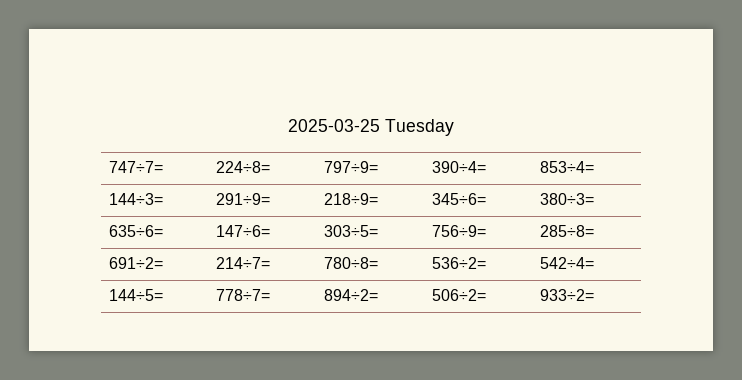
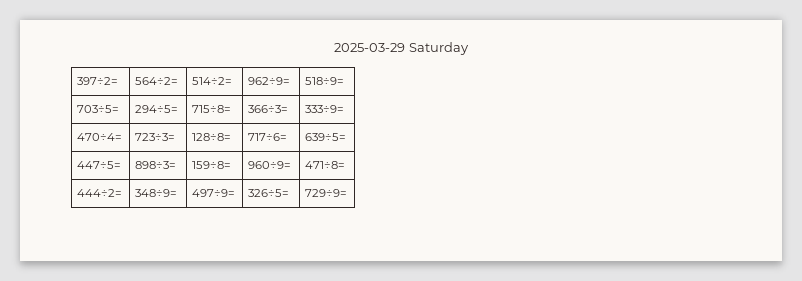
[288,119,454,136] [108,161,163,173] [215,161,270,173] [323,161,378,173] [431,161,486,173] [539,161,594,173] [108,193,163,205] [215,193,270,205] [323,193,378,205] [431,193,486,205] [539,193,594,205] [108,225,163,237] [215,225,270,237] [323,225,378,237] [431,225,486,237] [539,225,594,237] [108,257,163,269] [215,257,270,269] [323,257,378,269] [431,257,486,269] [539,257,594,269] [108,289,163,301] [215,289,270,301] [323,289,378,301] [431,289,486,301] [539,289,594,301] 2025-03-25 Tuesday // 747÷7= | 224÷8= | 797÷9= | 390÷4= | 853÷4= // 144÷3= | 291÷9= | 218÷9= | 345÷6= | 380÷3= // 635÷6= | 147÷6= | 303÷5= | 756÷9= | 285÷8= // 691÷2= | 214÷7= | 780÷8= | 536÷2= | 542÷4= // 144÷5= | 778÷7= | 894÷2= | 506÷2= | 933÷2= -> [334,42,469,55] [77,77,119,85] [135,77,179,85] [192,77,233,85] [248,77,291,85] [305,77,345,85] [77,105,120,113] [135,105,179,113] [192,105,232,113] [248,105,289,113] [305,105,345,113] [77,133,123,141] [135,133,176,141] [192,133,232,141] [248,133,288,141] [305,133,347,141] [77,161,122,169] [135,161,177,169] [192,161,232,169] [248,161,292,169] [305,161,346,169] [77,189,123,197] [135,189,178,197] [192,189,236,197] [248,189,290,197] [305,189,348,197] 2025-03-29 Saturday // 397÷2= | 564÷2= | 514÷2= | 962÷9= | 518÷9= // 703÷5= | 294÷5= | 715÷8= | 366÷3= | 333÷9= // 470÷4= | 723÷3= | 128÷8= | 717÷6= | 639÷5= // 447÷5= | 898÷3= | 159÷8= | 960÷9= | 471÷8= // 444÷2= | 348÷9= | 497÷9= | 326÷5= | 729÷9=

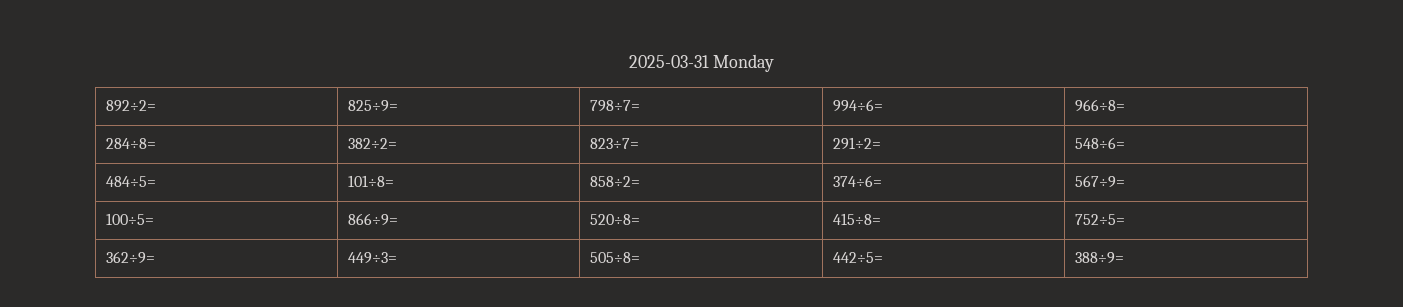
[334,42,469,55] [77,77,119,85] [135,77,179,85] [192,77,233,85] [248,77,291,85] [305,77,345,85] [77,105,120,113] [135,105,179,113] [192,105,232,113] [248,105,289,113] [305,105,345,113] [77,133,123,141] [135,133,176,141] [192,133,232,141] [248,133,288,141] [305,133,347,141] [77,161,122,169] [135,161,177,169] [192,161,232,169] [248,161,292,169] [305,161,346,169] [77,189,123,197] [135,189,178,197] [192,189,236,197] [248,189,290,197] [305,189,348,197] 2025-03-29 Saturday // 397÷2= | 564÷2= | 514÷2= | 962÷9= | 518÷9= // 703÷5= | 294÷5= | 715÷8= | 366÷3= | 333÷9= // 470÷4= | 723÷3= | 128÷8= | 717÷6= | 639÷5= // 447÷5= | 898÷3= | 159÷8= | 960÷9= | 471÷8= // 444÷2= | 348÷9= | 497÷9= | 326÷5= | 729÷9= -> [628,54,775,72] [105,100,156,112] [347,100,398,112] [589,100,640,112] [832,99,883,112] [1074,99,1125,112] [105,138,156,149] [347,138,397,149] [589,138,639,149] [832,137,881,150] [1074,137,1125,149] [105,176,156,187] [347,175,394,187] [589,176,640,187] [832,175,882,187] [1074,175,1125,188] [105,213,154,225] [347,213,398,226] [589,214,640,225] [832,213,881,225] [1074,214,1125,225] [105,251,155,264] [347,252,397,264] [589,252,640,263] [832,252,883,263] [1074,252,1124,264] 2025-03-31 Monday // 892÷2= | 825÷9= | 798÷7= | 994÷6= | 966÷8= // 284÷8= | 382÷2= | 823÷7= | 291÷2= | 548÷6= // 484÷5= | 101÷8= | 858÷2= | 374÷6= | 567÷9= // 100÷5= | 866÷9= | 520÷8= | 415÷8= | 752÷5= // 362÷9= | 449÷3= | 505÷8= | 442÷5= | 388÷9=

